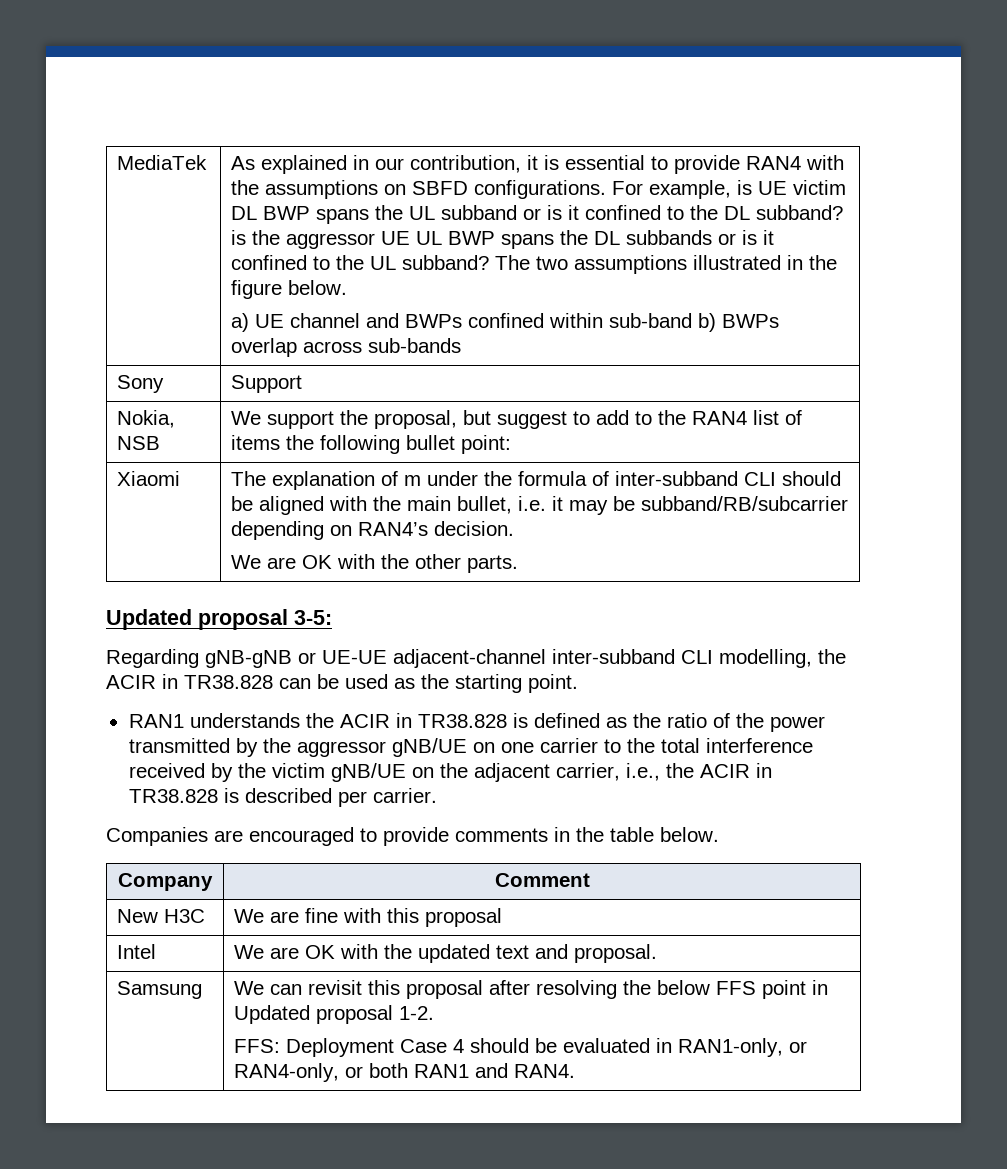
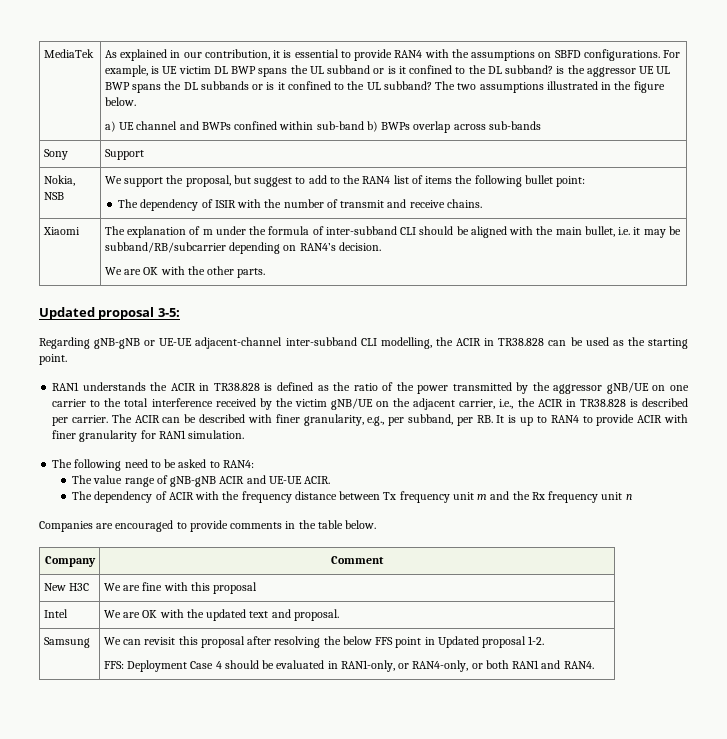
(512, 444) none -> [118,199,482,211] // The dependency of ISIR with the number of transmit and receive chains.
(437, 795) none -> [111,414,688,426] [52,430,245,442] [52,459,254,471] [72,475,331,487] [72,491,632,503] The ACIR can be described with finer granularity, e.g., per subband, per RB. It is up to RAN4 to provide ACIR with finer granularity for RAN1 simulation. // The following need to be asked to RAN4: // The value range of gNB-gNB ACIR and UE-UE ACIR. // The dependency of ACIR with the frequency distance between Tx frequency unit m and the Rx frequency unit n

